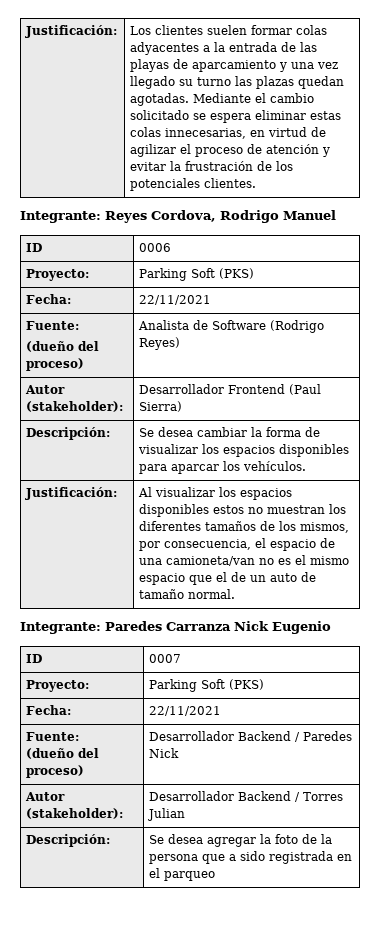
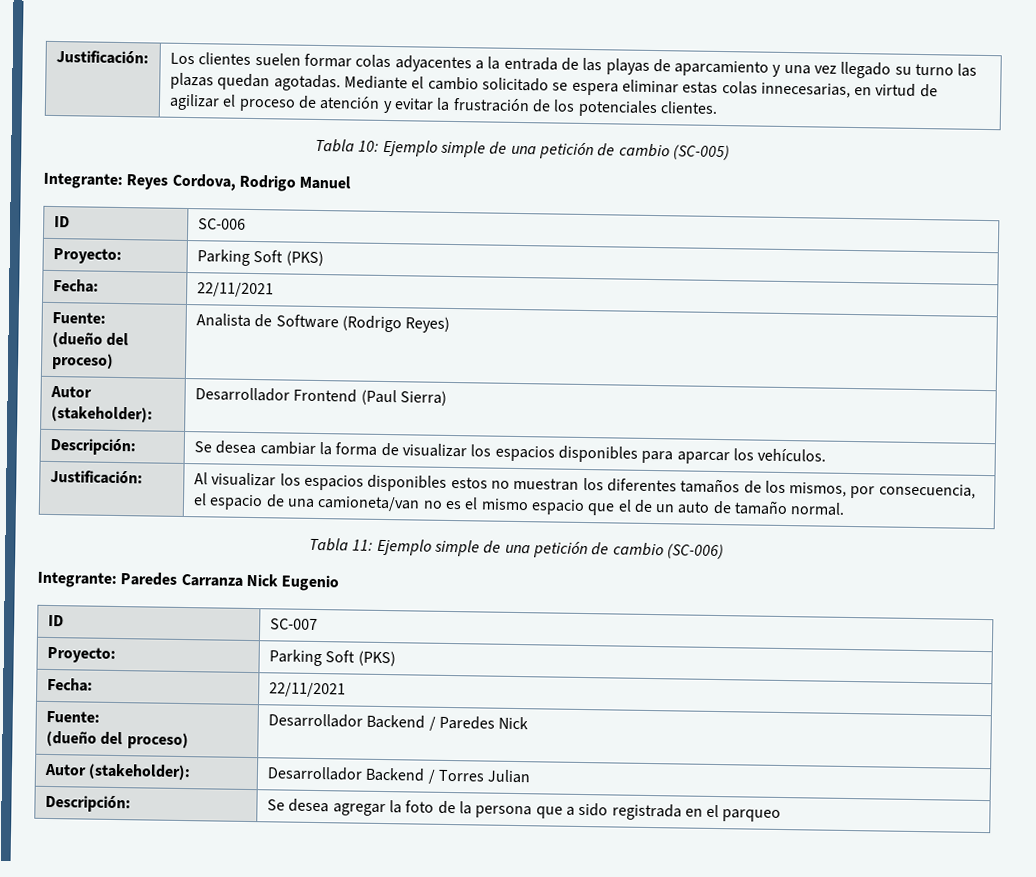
(257, 183) none -> [315,138,730,161] // Tabla 10: Ejemplo simple de una petición de cambio (SC-005)
[139,243,172,252] 0006 -> [197,218,246,230] SC-006
(236, 594) none -> [309,537,724,560] // Tabla 11: Ejemplo simple de una petición de cambio (SC-006)
[149,654,182,663] 0007 -> [269,618,318,631] SC-007

